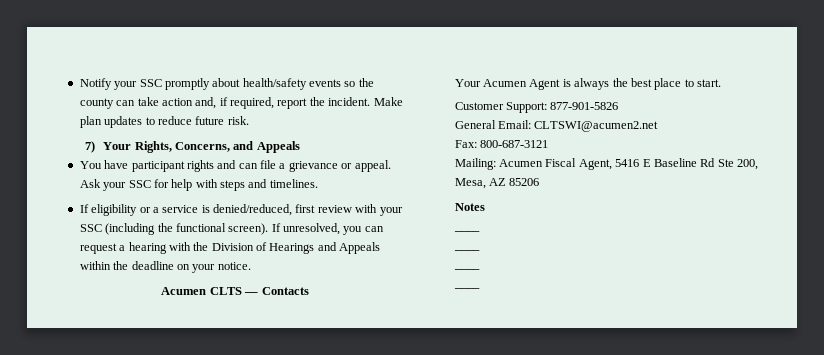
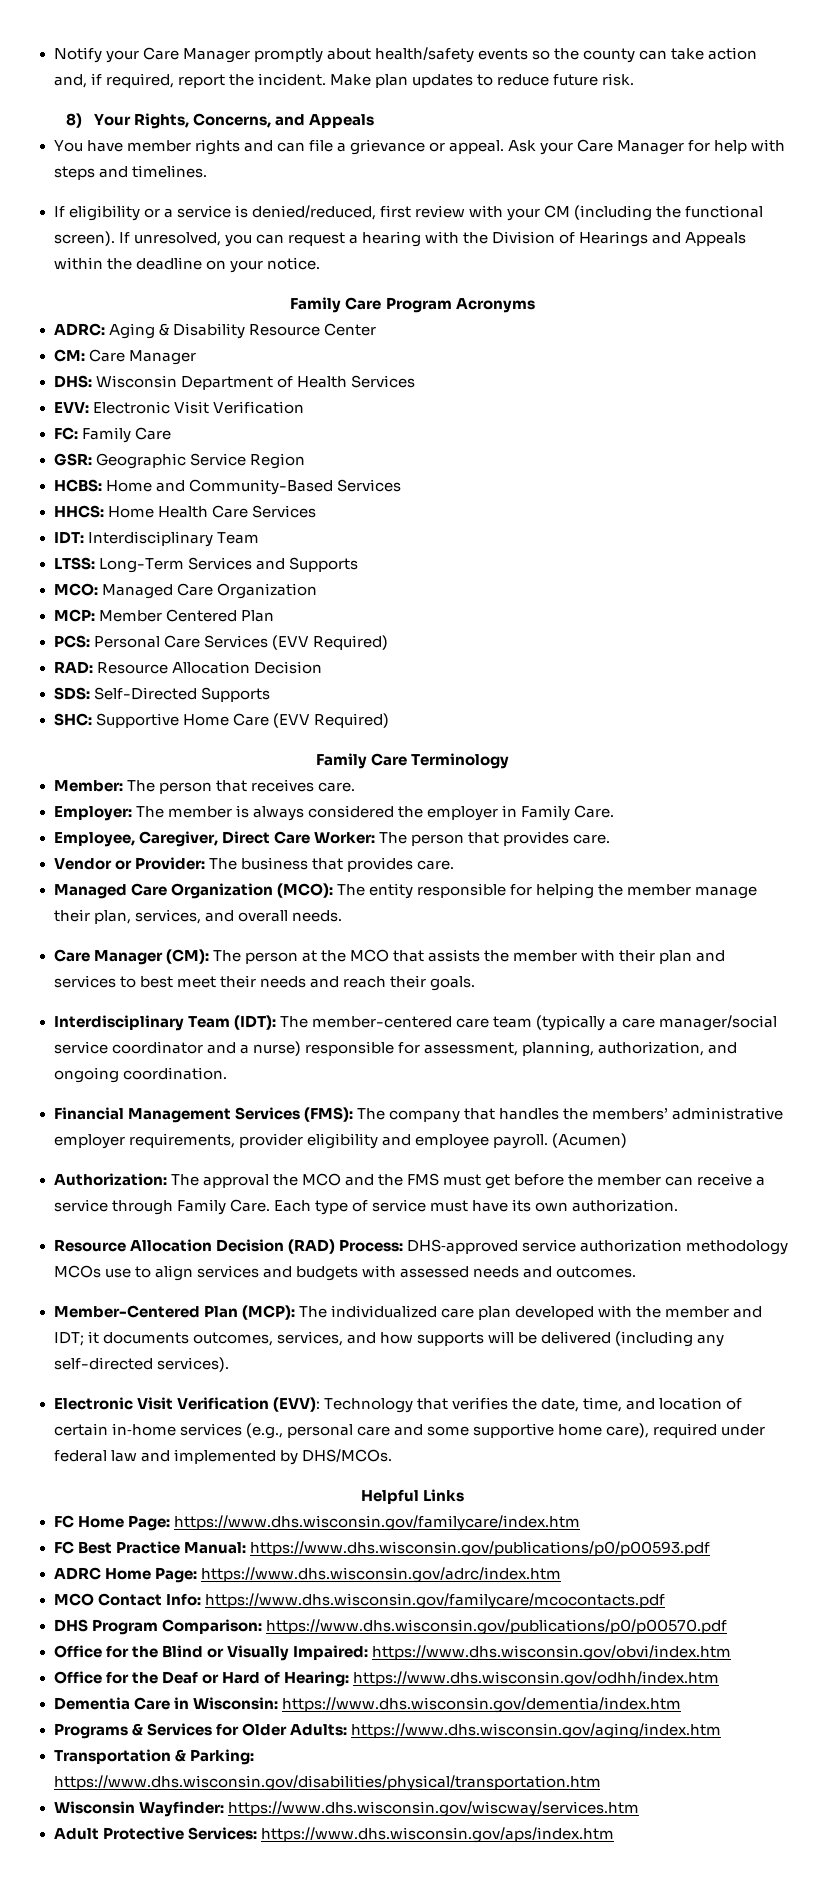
[139,79,162,87] SSC -> [142,47,250,63] Care Manager
[84,141,95,153] 7) -> [65,113,82,128] 8)
[131,161,185,172] participant -> [126,140,191,152] member
[128,180,151,188] SSC -> [577,139,685,155] Care Manager
[79,224,102,232] SSC -> [544,205,571,218] CM
[161,287,309,295] [454,78,722,90] [454,102,619,113] [454,120,659,132] [454,140,549,148] [454,158,759,170] [454,178,540,189] [454,203,485,211] [453,230,480,232] [453,249,480,251] [453,268,480,270] [453,287,480,289] Acumen CLTS — Contacts // Your Acumen Agent is always the best place to start. // Customer Support: 877-901-5826 // General Email: CLTSWI@acumen2.net // Fax: 800-687-3121 // Mailing: Acumen Fiscal Agent, 5416 E Baseline Rd Ste 200, Mesa, AZ 85206 // Notes // ____ // ____ // ____ // ____ -> [290,297,535,313] [53,323,376,339] [53,349,196,365] [53,375,415,390] [53,401,304,414] [53,427,171,443] [53,453,305,469] [53,479,401,495] [53,505,316,518] [53,531,259,547] [53,557,358,573] [53,583,317,599] [53,609,274,622] [53,635,388,650] [53,661,322,674] [53,687,270,702] [53,713,389,728] [315,753,510,769] [53,779,355,794] [53,805,614,821] [53,831,610,847] [53,857,454,872] [53,883,758,899] [53,909,342,924] [53,949,726,965] [53,975,475,991] [53,1015,777,1031] [53,1041,737,1057] [53,1067,227,1083] [53,1107,783,1123] [53,1133,627,1149] [53,1173,766,1189] [53,1199,679,1215] [53,1239,788,1255] [53,1265,637,1281] [53,1305,763,1320] [53,1331,725,1347] [53,1357,229,1372] [53,1397,743,1413] [53,1423,766,1439] [53,1449,392,1465] [360,1489,465,1504] [53,1515,580,1531] [53,1541,710,1557] [53,1567,561,1583] [53,1593,665,1609] [53,1619,727,1635] [53,1645,731,1661] [53,1671,719,1687] [53,1697,681,1713] [53,1723,721,1739] [53,1749,254,1765] [53,1775,601,1791] [53,1801,639,1817] [53,1827,614,1843] Family Care Program Acronyms // ADRC: Aging & Disability Resource Center // CM: Care Manager // DHS: Wisconsin Department of Health Services // EVV: Electronic Visit Verification // FC: Family Care // GSR: Geographic Service Region // HCBS: Home and Community-Based Services // HHCS: Home Health Care Services // IDT: Interdisciplinary Team // LTSS: Long-Term Services and Supports // MCO: Managed Care Organization // MCP: Member Centered Plan // PCS: Personal Care Services (EVV Required) // RAD: Resource Allocation Decision // SDS: Self-Directed Supports // SHC: Supportive Home Care (EVV Required) // Family Care Terminology // Member: The person that receives care. // Employer: The member is always considered the employer in Family Care. // Employee, Caregiver, Direct Care Worker: The person that provides care. // Vendor or Provider: The business that provides care. // Managed Care Organization (MCO): The entity responsible for helping the member manage their plan, services, and overall needs. // Care Manager (CM): The person at the MCO that assists the member with their plan and services to best meet their needs and reach their goals. // Interdisciplinary Team (IDT): The member-centered care team (typically a care manager/social service coordinator and a nurse) responsible for assessment, planning, authorization, and ongoing coordination. // Financial Management Services (FMS): The company that handles the members’ administrative employer requirements, provider eligibility and employee payroll. (Acumen) // Authorization: The approval the MCO and the FMS must get before the member can receive a service through Family Care. Each type of service must have its own authorization. // Resource Allocation Decision (RAD) Process: DHS‑approved service authorization methodology MCOs use to align services and budgets with assessed needs and outcomes. // Member-Centered Plan (MCP): The individualized care plan developed with the member and IDT; it documents outcomes, services, and how supports will be delivered (including any self-directed services). // Electronic Visit Verification (EVV): Technology that verifies the date, time, and location of certain in‑home services (e.g., personal care and some supportive home care), required under federal law and implemented by DHS/MCOs. // Helpful Links // FC Home Page: https://www.dhs.wisconsin.gov/familycare/index.htm // FC Best Practice Manual: https://www.dhs.wisconsin.gov/publications/p0/p00593.pdf // ADRC Home Page: https://www.dhs.wisconsin.gov/adrc/index.htm // MCO Contact Info: https://www.dhs.wisconsin.gov/familycare/mcocontacts.pdf // DHS Program Comparison: https://www.dhs.wisconsin.gov/publications/p0/p00570.pdf // Office for the Blind or Visually Impaired: https://www.dhs.wisconsin.gov/obvi/index.htm // Office for the Deaf or Hard of Hearing: https://www.dhs.wisconsin.gov/odhh/index.htm // Dementia Care in Wisconsin: https://www.dhs.wisconsin.gov/dementia/index.htm // Programs & Services for Older Adults: https://www.dhs.wisconsin.gov/aging/index.htm // Transportation & Parking: https://www.dhs.wisconsin.gov/disabilities/physical/transportation.htm // Wisconsin Wayfinder: https://www.dhs.wisconsin.gov/wiscway/services.htm // Adult Protective Services: https://www.dhs.wisconsin.gov/aps/index.htm

